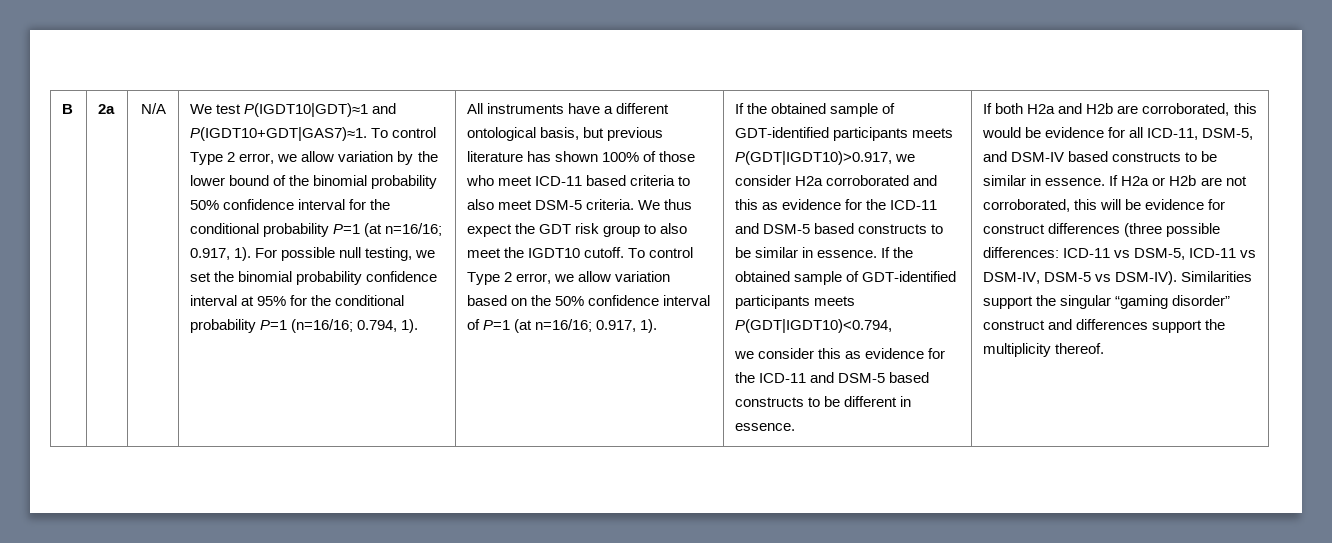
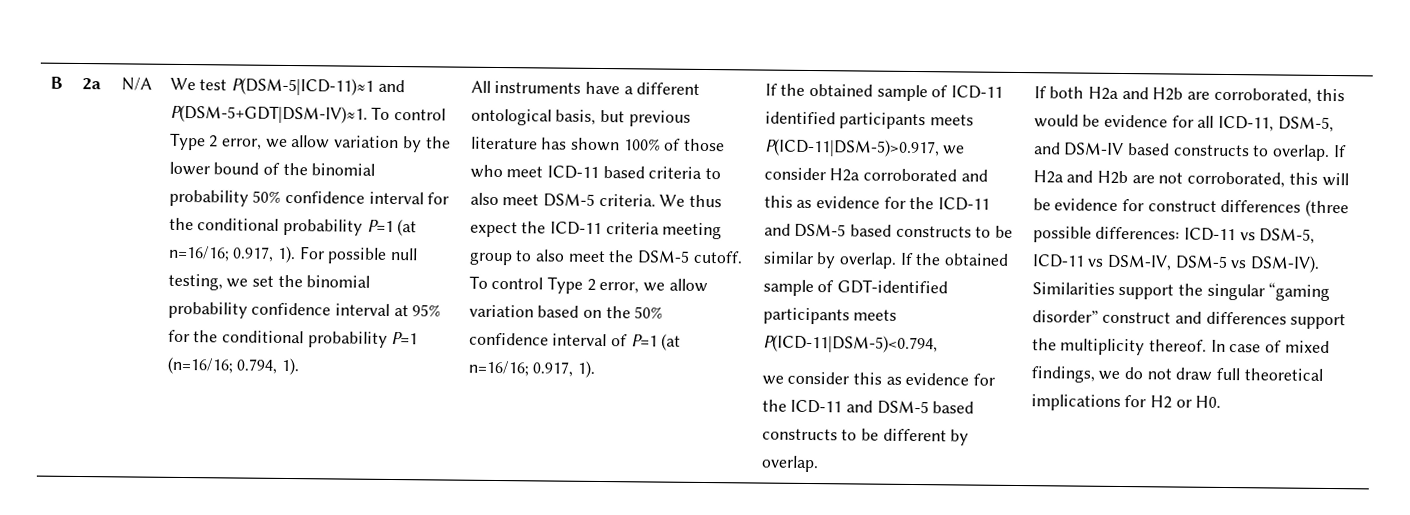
[244,103,397,117] [190,127,368,141] P(IGDT10|GDT)≈1 and P(IGDT10+GDT|GAS7)≈1. -> [231,77,405,96] [169,104,368,124] P(DSM-5|ICD-11)≈1 and P(DSM-5+GDT|DSM-IV)≈1.
[539,223,600,234] GDT risk -> [550,221,723,240] ICD-11 criteria meeting
[528,248,581,258] IGDT10 -> [637,250,691,264] DSM-5
[735,127,954,141] [735,151,893,165] GDT-identified participants meets P(GDT|IGDT10)>0.917, -> [951,85,1004,99] [764,111,975,130] [763,138,940,158] ICD-11 identified participants meets P(ICD-11|DSM-5)>0.917,
[802,247,914,258] [735,271,957,285] [735,295,856,309] [735,319,893,333] in essence. If the obtained sample of GDT-identified participants meets P(GDT|IGDT10)<0.794, -> [816,252,1010,269] [762,279,949,297] [762,307,898,325] [762,334,938,354] by overlap. If the obtained sample of GDT-identified participants meets P(ICD-11|DSM-5)<0.794,
[900,396,912,407] [735,423,796,431] in essence. -> [950,429,970,446] [760,455,819,473] by overlap.
[1201,151,1218,162] [983,175,1106,186] be similar in essence. -> [1272,144,1331,161] overlap.
[1152,177,1166,186] or -> [1066,170,1094,183] and
(1105, 348) none -> [1210,339,1330,353] [1030,366,1323,383] [1030,394,1222,411] In case of mixed findings, we do not draw full theoretical implications for H2 or H0.

